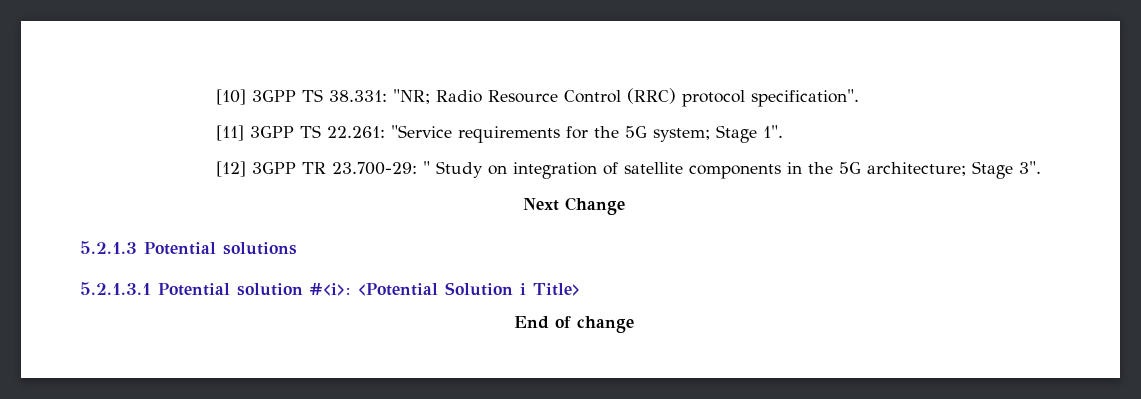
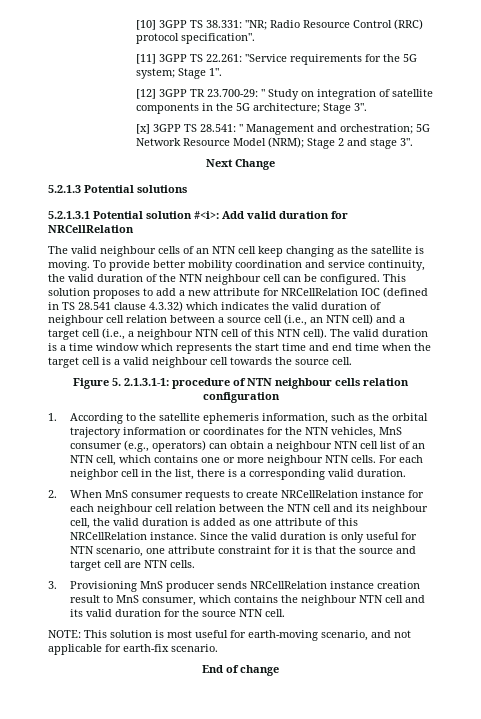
(1042, 167) none -> [135,124,430,135] [135,137,413,149] // [x] 3GPP TS 28.541: " Management and orchestration; 5G Network Resource Model (NRM); Stage 2 and stage 3".
[357,282,581,296] <Potential Solution i Title> -> [222,211,348,219] [48,225,134,233] [48,246,424,257] [48,260,425,271] [48,274,406,285] [48,287,428,299] [48,301,381,312] [48,314,405,326] [48,328,428,340] [48,343,431,354] [48,357,352,368] [73,378,409,389] [202,392,280,403] [48,413,428,424] [69,427,402,438] [69,440,425,452] [69,455,423,466] [69,469,406,480] [48,490,424,501] [69,504,428,515] [69,518,358,529] [69,532,417,543] [69,546,416,557] [69,560,195,571] [48,581,420,592] [69,595,425,606] [69,609,285,617] [48,630,411,641] [48,644,218,655] Add valid duration for NRCellRelation // The valid neighbour cells of an NTN cell keep changing as the satellite is moving. To provide better mobility coordination and service continuity, the valid duration of the NTN neighbour cell can be configured. This solution proposes to add a new attribute for NRCellRelation IOC (defined in TS 28.541 clause 4.3.32) which indicates the valid duration of neighbour cell relation between a source cell (i.e., an NTN cell) and a target cell (i.e., a neighbour NTN cell of this NTN cell). The valid duration is a time window which represents the start time and end time when the target cell is a valid neighbour cell towards the source cell. // Figure 5. 2.1.3.1-1: procedure of NTN neighbour cells relation configuration // 1. According to the satellite ephemeris information, such as the orbital trajectory information or coordinates for the NTN vehicles, MnS consumer (e.g., operators) can obtain a neighbour NTN cell list of an NTN cell, which contains one or more neighbour NTN cells. For each neighbor cell in the list, there is a corresponding valid duration. // 2. When MnS consumer requests to create NRCellRelation instance for each neighbour cell relation between the NTN cell and its neighbour cell, the valid duration is added as one attribute of this NRCellRelation instance. Since the valid duration is only useful for NTN scenario, one attribute constraint for it is that the source and target cell are NTN cells. // 3. Provisioning MnS producer sends NRCellRelation instance creation result to MnS consumer, which contains the neighbour NTN cell and its valid duration for the source NTN cell. // NOTE: This solution is most useful for earth-moving scenario, and not applicable for earth-fix scenario.

